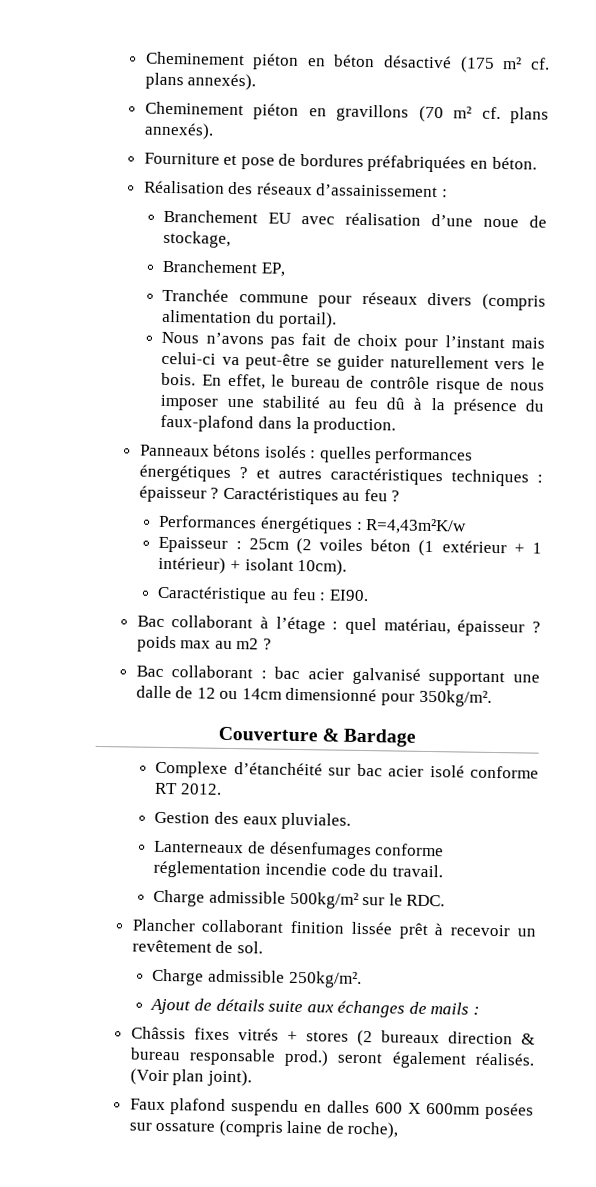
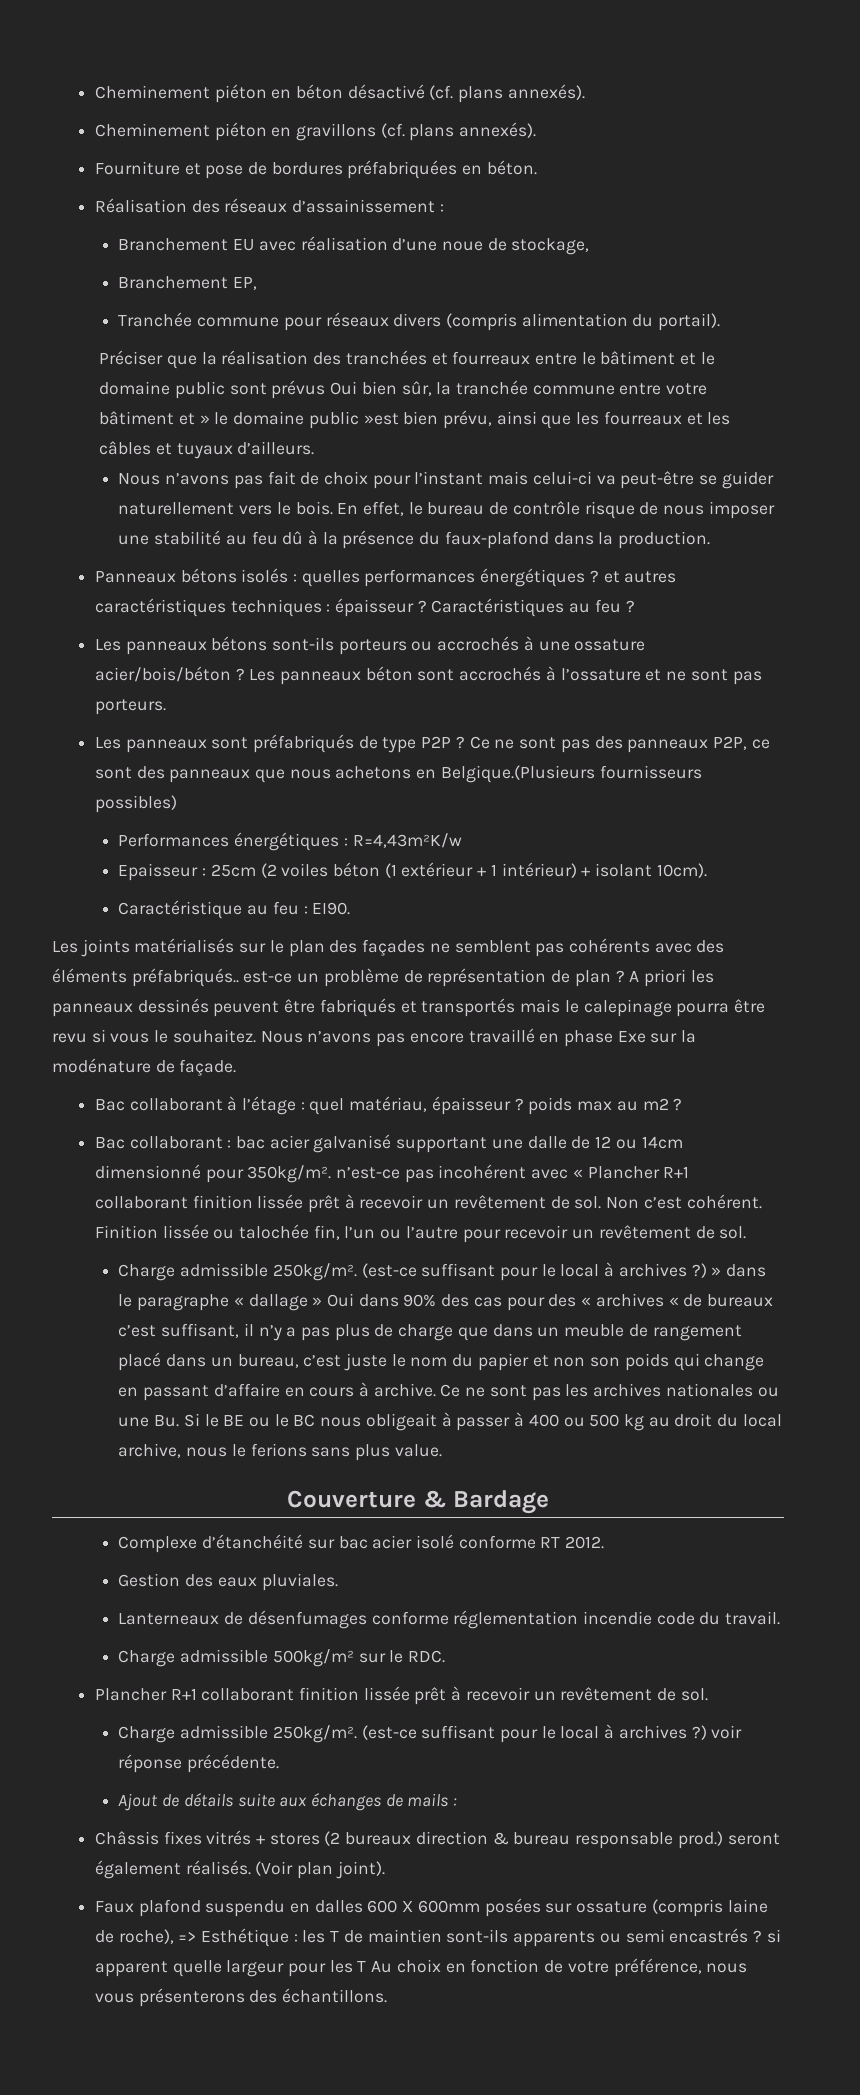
[459,56,550,73] (175 m² cf. -> [429,85,454,100] (cf.
[418,105,501,123] (70 m² cf. -> [380,123,405,138] (cf.
(337, 320) none -> [99,350,715,369] [99,380,708,399] [99,410,731,429] [99,441,315,459] // Préciser que la réalisation des tranchées et fourreaux entre le bâtiment et le domaine public sont prévus Oui bien sûr, la tranchée commune entre votre bâtiment et » le domaine public »est bien prévu, ainsi que les fourreaux et les câbles et tuyaux d’ailleurs.
(401, 496) none -> [94,636,646,655] [94,666,762,685] [94,699,166,715] [94,734,770,753] [94,765,702,783] [94,795,177,813] // Les panneaux bétons sont-ils porteurs ou accrochés à une ossature acier/bois/béton ? Les panneaux béton sont accrochés à l’ossature et ne sont pas porteurs. // Les panneaux sont préfabriqués de type P2P ? Ce ne sont pas des panneaux P2P, ce sont des panneaux que nous achetons en Belgique.(Plusieurs fournisseurs possibles)
(369, 595) none -> [52,938,725,957] [52,968,714,987] [52,998,765,1017] [52,1028,697,1047] [52,1058,237,1076] // Les joints matérialisés sur le plan des façades ne semblent pas cohérents avec des éléments préfabriqués.. est-ce un problème de représentation de plan ? A priori les panneaux dessinés peuvent être fabriqués et transportés mais le calepinage pourra être revu si vous le souhaitez. Nous n’avons pas encore travaillé en phase Exe sur la modénature de façade.
(492, 698) none -> [336,1164,690,1183] [94,1194,762,1213] [94,1224,747,1243] [118,1262,767,1281] [118,1293,774,1311] [118,1323,742,1341] [118,1352,765,1371] [118,1382,779,1401] [118,1412,782,1431] [118,1443,442,1461] n’est-ce pas incohérent avec « Plancher R+1 collaborant finition lissée prêt à recevoir un revêtement de sol. Non c’est cohérent. Finition lissée ou talochée fin, l’un ou l’autre pour recevoir un revêtement de sol. // Charge admissible 250kg/m². (est-ce suffisant pour le local à archives ?) » dans le paragraphe « dallage » Oui dans 90% des cas pour des « archives « de bureaux c’est suffisant, il n’y a pas plus de charge que dans un meuble de rangement placé dans un bureau, c’est juste le nom du papier et non son poids qui change en passant d’affaire en cours à archive. Ce ne sont pas les archives nationales ou une Bu. Si le BE ou le BC nous obligeait à passer à 400 ou 500 kg au droit du local archive, nous le ferions sans plus value.
(196, 925) none -> [170,1688,197,1700] R+1
(362, 979) none -> [361,1724,743,1743] [118,1754,280,1773] (est-ce suffisant pour le local à archives ?) voir réponse précédente.
(399, 1130) none -> [178,1928,781,1947] [94,1958,748,1977] [94,1988,388,2007] => Esthétique : les T de maintien sont-ils apparents ou semi encastrés ? si apparent quelle largeur pour les T Au choix en fonction de votre préférence, nous vous présenterons des échantillons.

